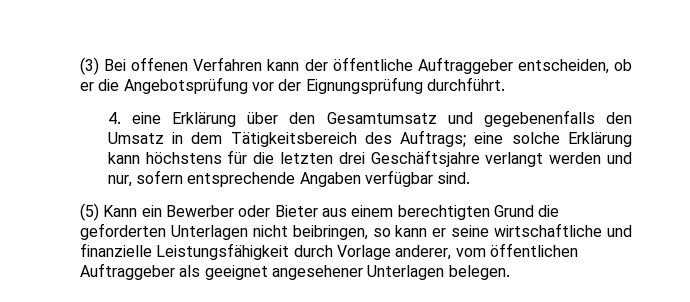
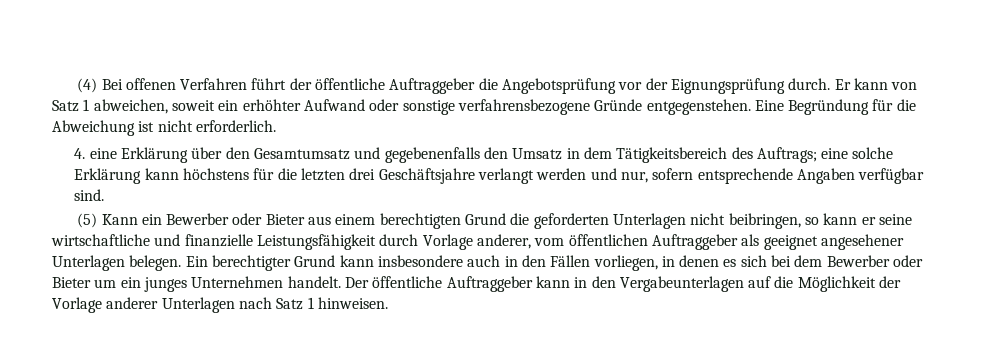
[80,57,99,75] (3) -> [77,78,98,93] (4)
[267,59,300,71] kann -> [251,78,287,90] führt
[517,59,632,74] [80,82,94,91] entscheiden, ob er -> (476, 86) none
[426,77,505,91] durchführt. -> [788,78,918,90] [52,99,916,115] [52,120,276,136] durch. Er kann von Satz 1 abweichen, soweit ein erhöhter Aufwand oder sonstige verfahrensbezogene Gründe entgegenstehen. Eine Begründung für die Abweichung ist nicht erforderlich.
(510, 272) none -> [185,255,924,271] [52,276,902,292] [52,297,388,313] Ein berechtigter Grund kann insbesondere auch in den Fällen vorliegen, in denen es sich bei dem Bewerber oder Bieter um ein junges Unternehmen handelt. Der öffentliche Auftraggeber kann in den Vergabeunterlagen auf die Möglichkeit der Vorlage anderer Unterlagen nach Satz 1 hinweisen.

